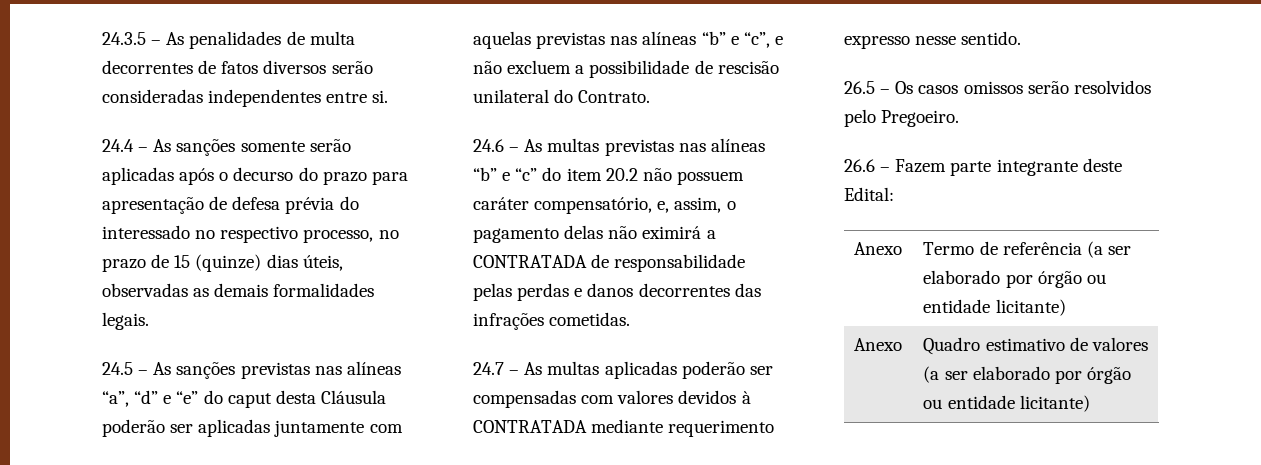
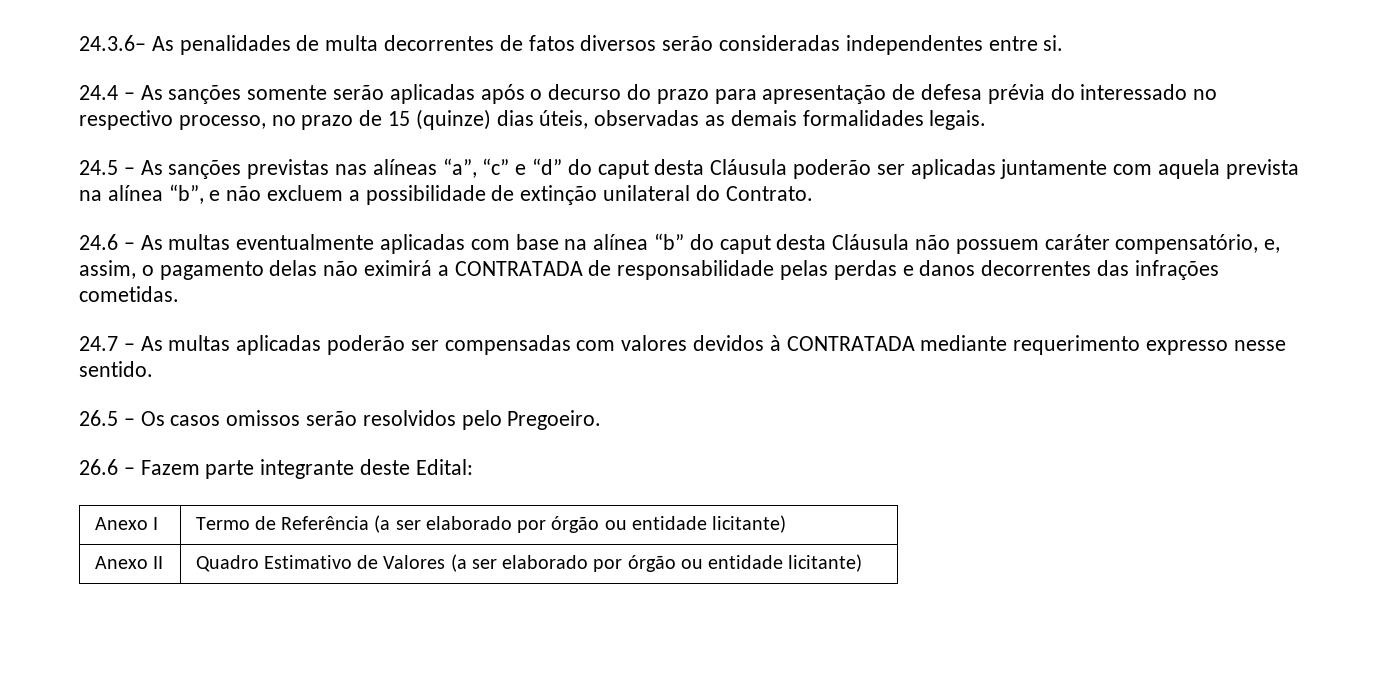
[102,32,162,45] 24.3.5 – -> [79,35,146,51] 24.3.6–
[134,390,199,404] “d” e “e” -> [482,158,563,175] “c” e “d”
[473,31,770,49] aquelas previstas nas alíneas “b” e “c”, -> [1158,159,1299,179] [79,184,204,204] aquela prevista na alínea “b”,
[717,61,779,74] rescisão -> [520,185,598,205] extinção
[604,138,765,156] [473,167,638,181] previstas nas alíneas “b” e “c” do item 20.2 -> [236,233,910,254] eventualmente aplicadas com base na alínea “b” do caput desta Cláusula
(903, 248) none -> [152,517,158,530] I
[1002,242,1082,255] referência -> [281,516,370,530] Referência
(903, 344) none -> [152,556,163,569] II
[985,337,1148,351] estimativo de valores -> [263,555,446,569] Estimativo de Valores

